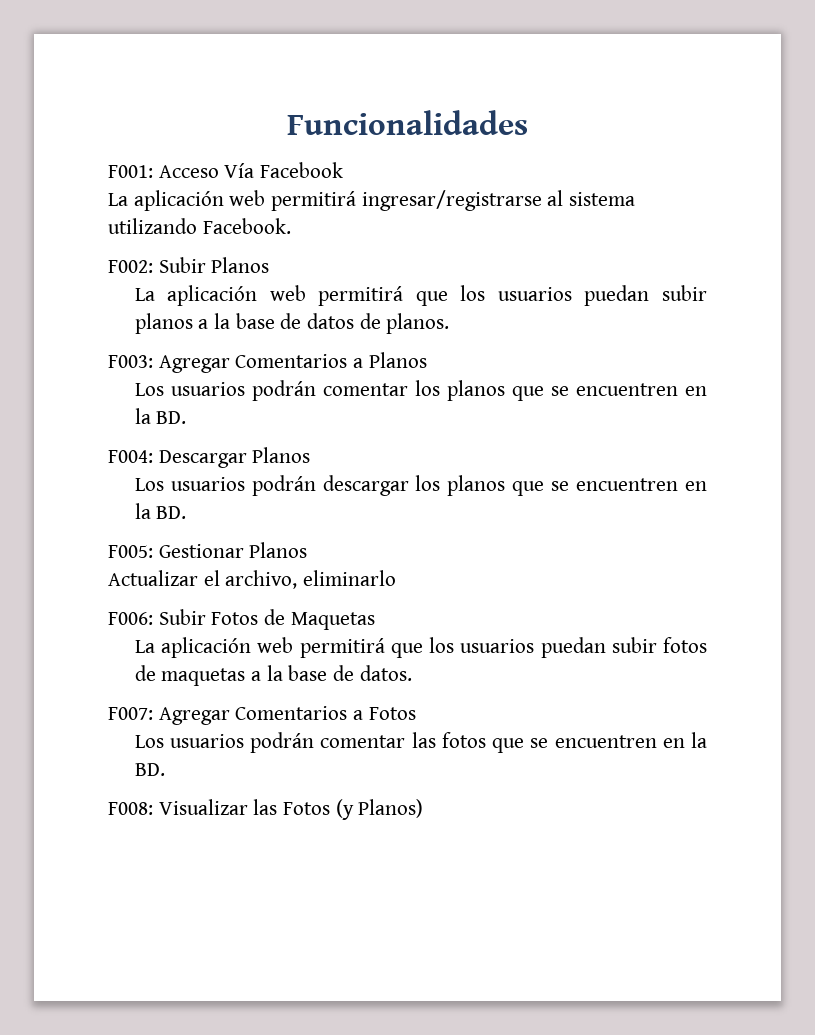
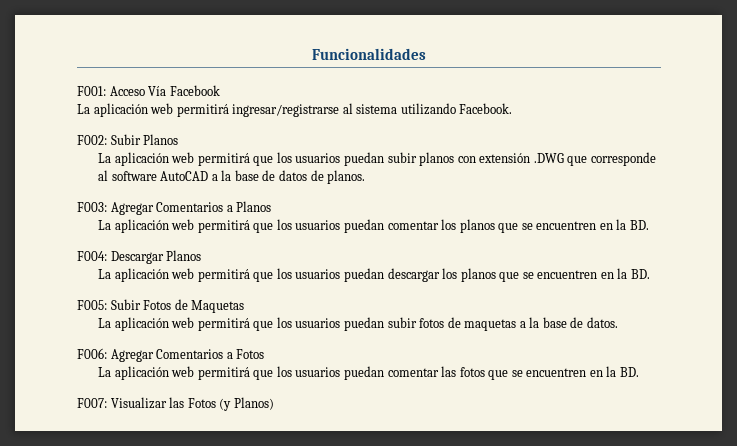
(193, 323) none -> [457,152,656,166] [98,170,209,181] con extensión .DWG que corresponde al software AutoCAD
[134,380,316,401] Los usuarios podrán -> [98,219,384,233] La aplicación web permitirá que los usuarios puedan
[134,475,316,496] Los usuarios podrán -> [98,268,384,282] La aplicación web permitirá que los usuarios puedan
[158,542,308,558] [108,570,397,589] [108,612,153,625] Gestionar Planos // Actualizar el archivo, eliminarlo // F006: -> (107, 305) none
[108,707,153,720] F007: -> [77,348,107,359] F006:
[134,732,315,753] Los usuarios podrán -> [98,366,384,380] La aplicación web permitirá que los usuarios puedan
[108,802,153,815] F008: -> [77,398,107,408] F007:

